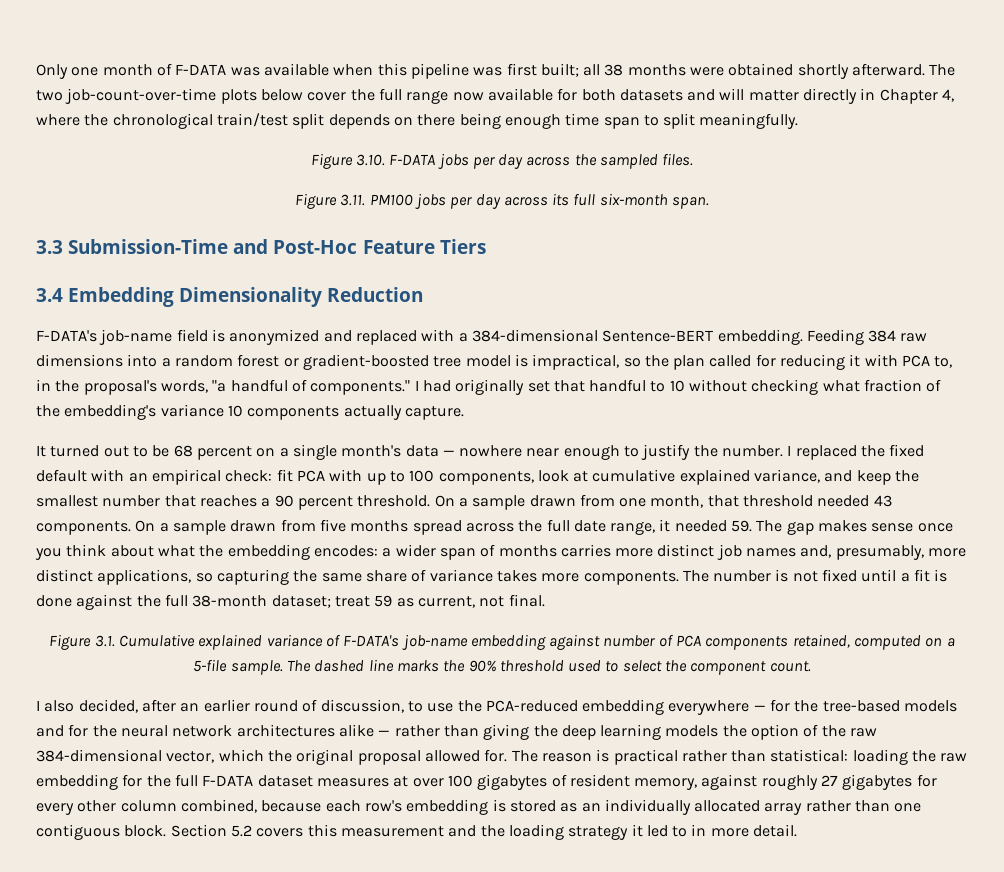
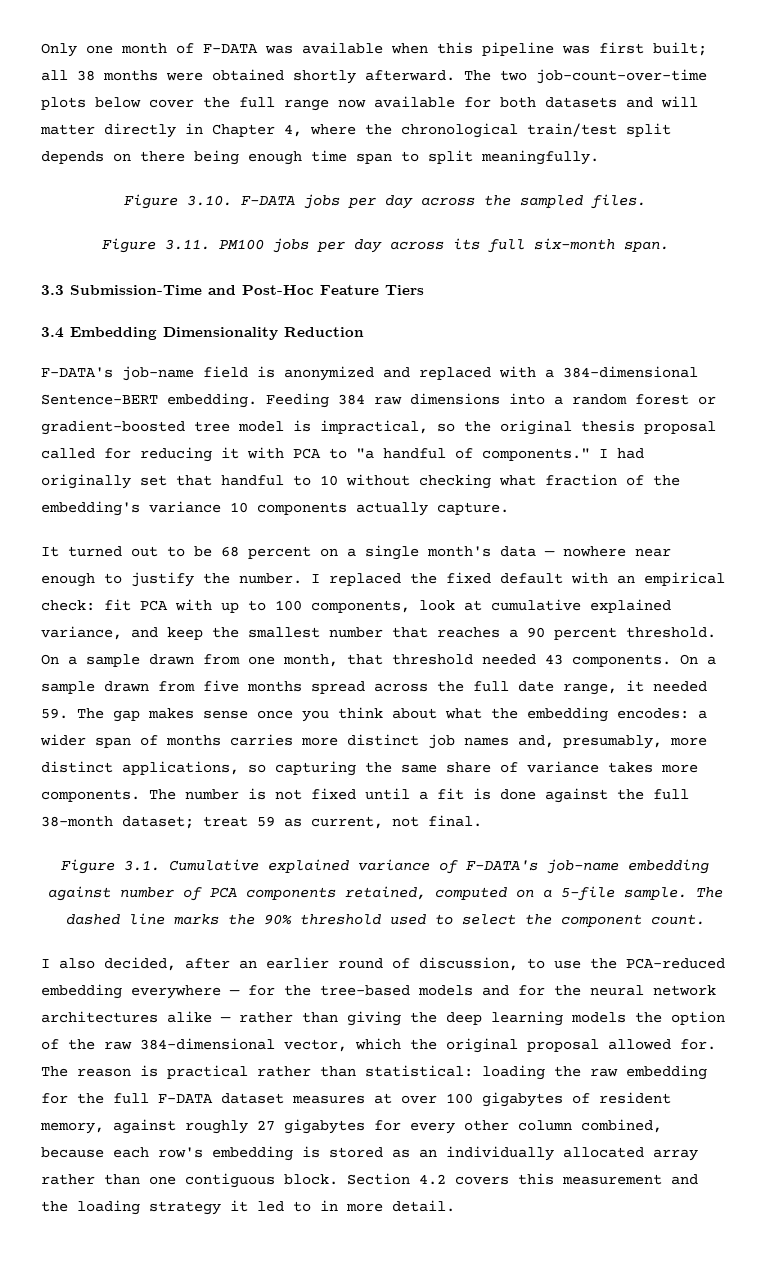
[673,355,706,370] plan -> [500,420,716,435] original thesis proposal
[934,356,953,368] [36,379,208,395] to, in the proposal's words, -> [329,448,347,459] to
[230,825,252,837] 5.2 -> [419,1174,446,1185] 4.2

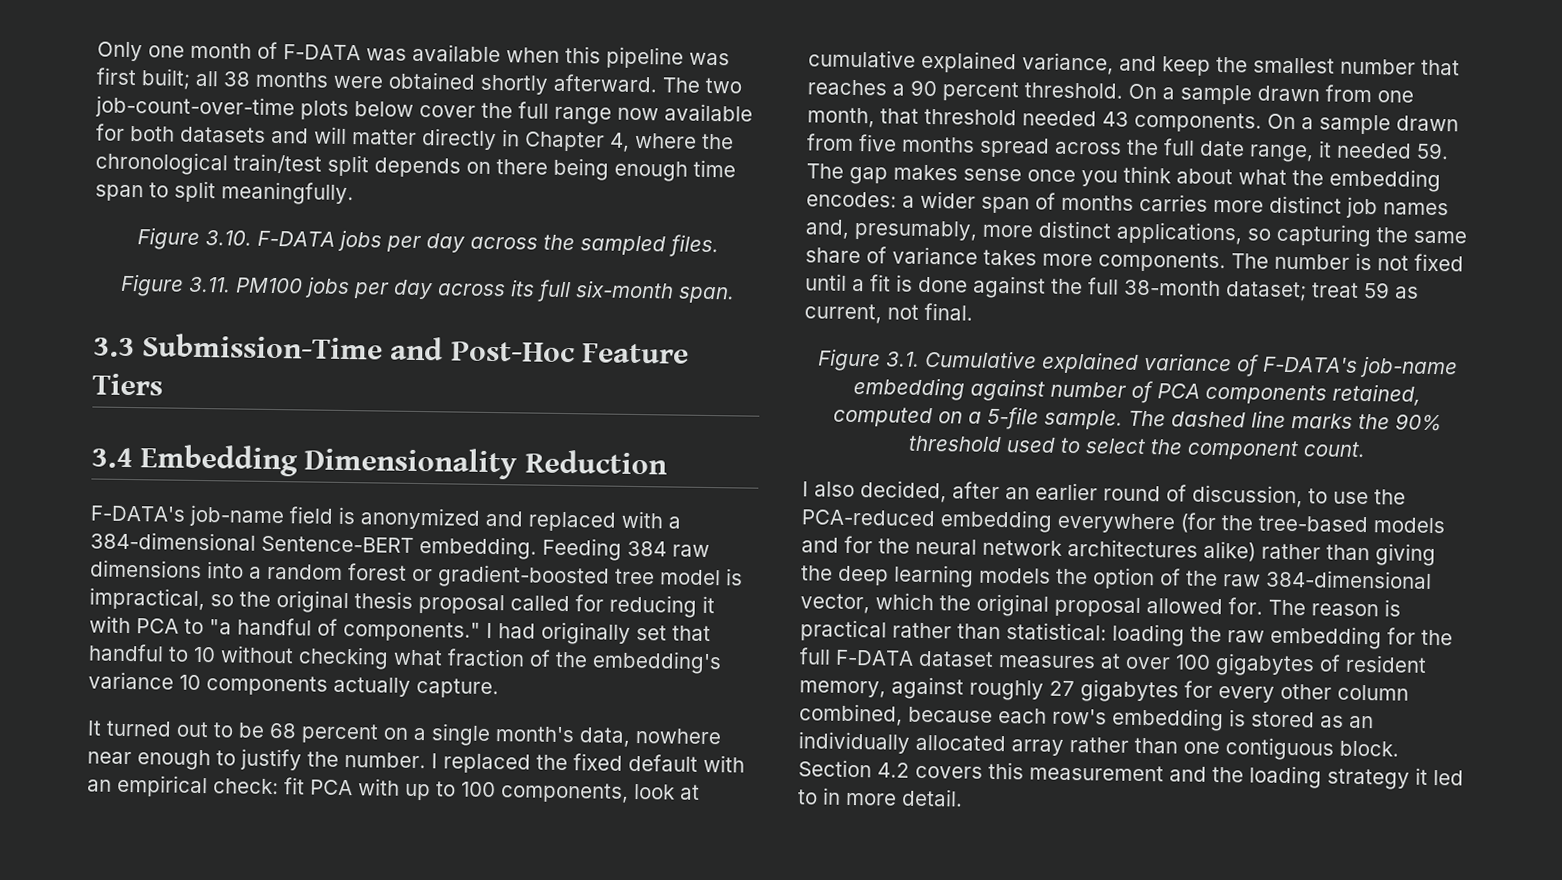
[500,546,555,557] data — -> [579,727,631,747] data,
[229,985,275,996] — for -> [1180,512,1217,534] (for
[167,1011,231,1023] alike — -> [1203,540,1256,562] alike)

